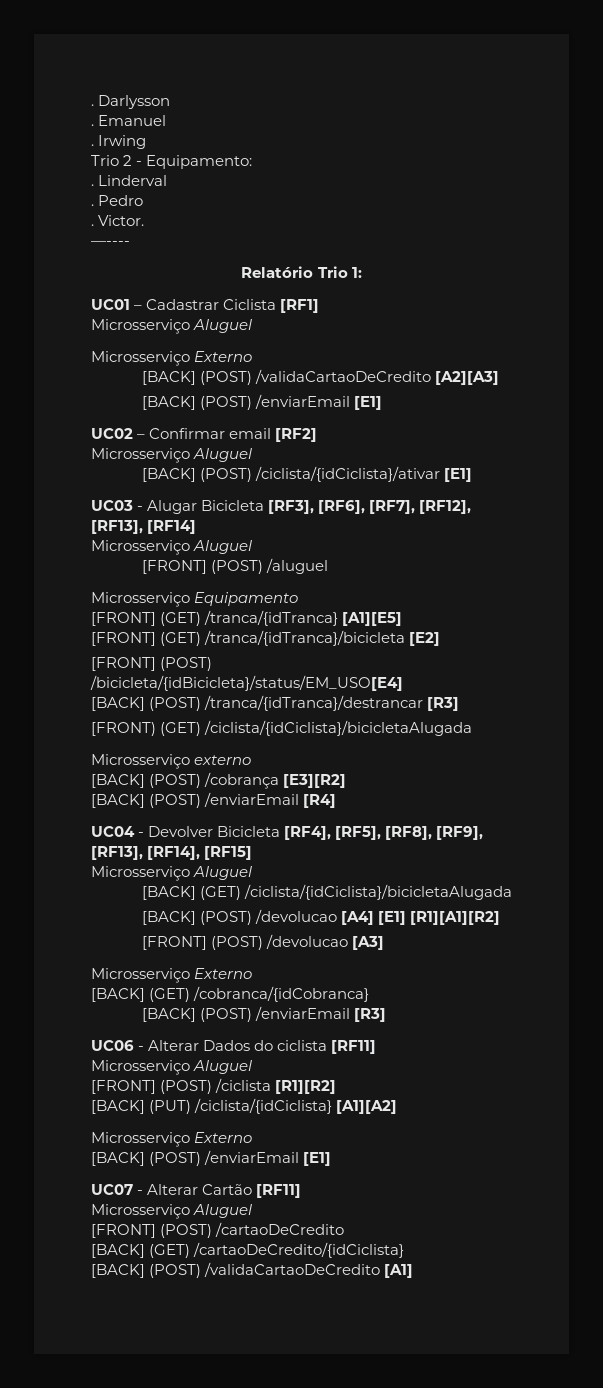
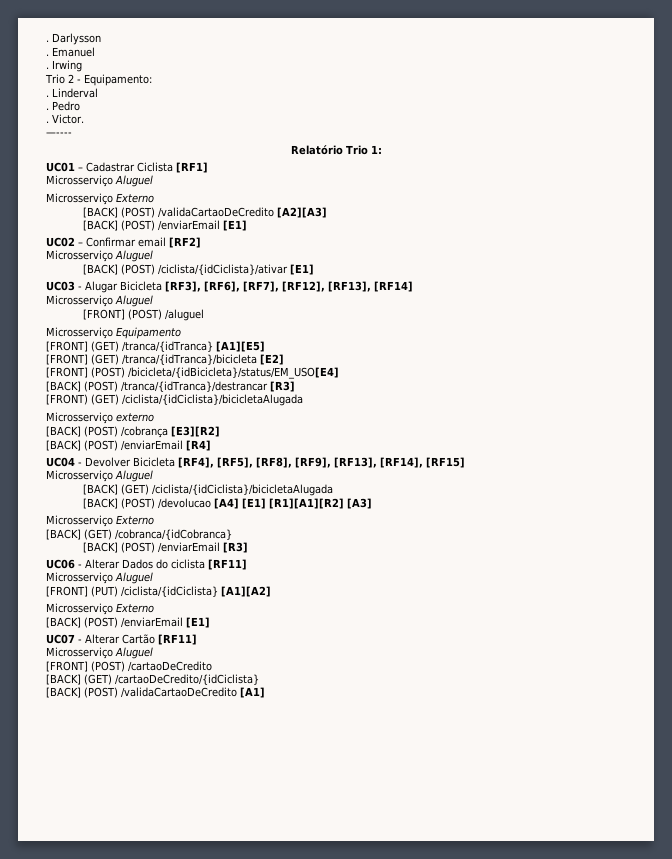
[141,934,348,950] // [FRONT] (POST) /devolucao -> (344, 503) none
[160,1078,337,1094] [91,1100,145,1114] (POST) /ciclista [R1][R2] // [BACK] -> (88, 591) none

